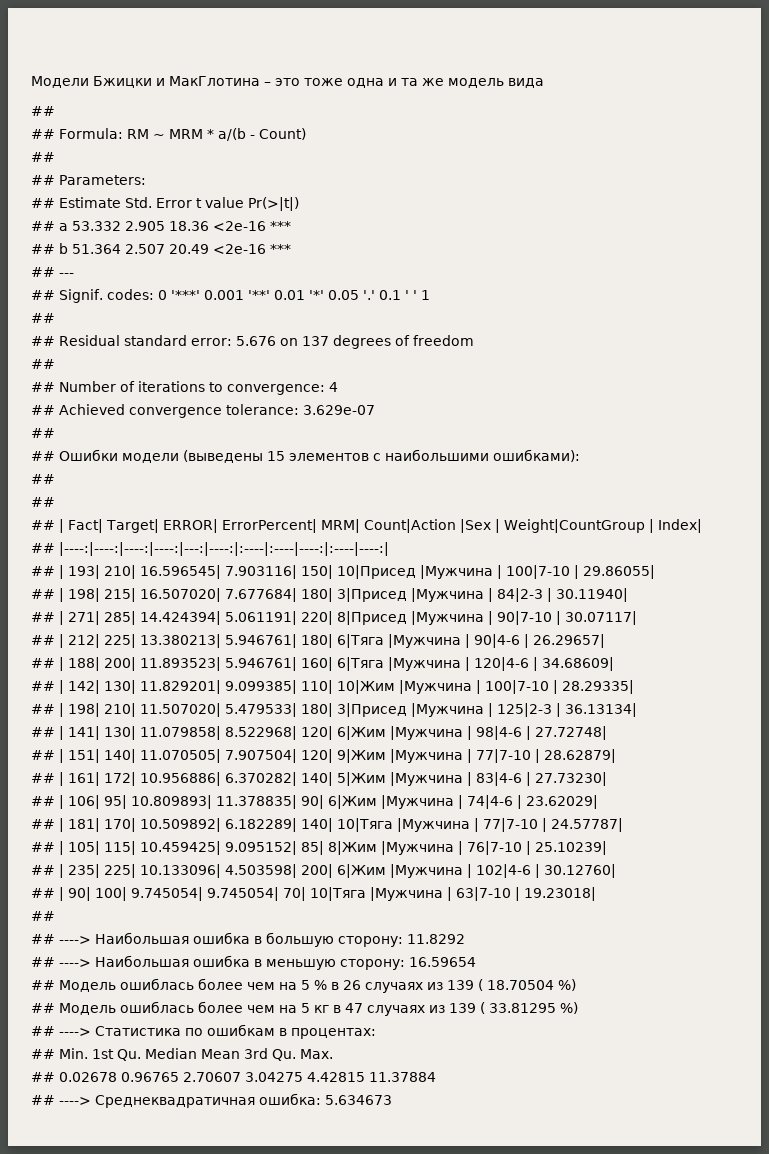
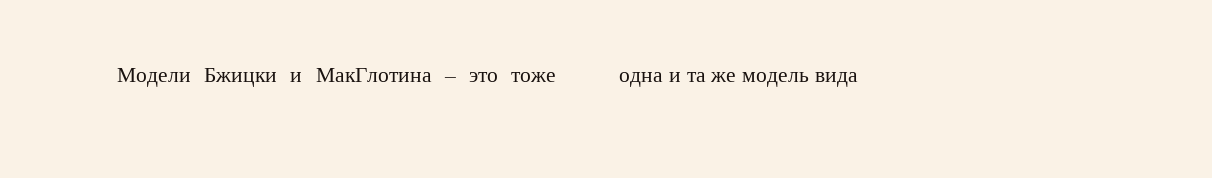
[31,106,55,116] [31,128,306,141] [31,152,55,162] [31,175,146,185] [31,197,299,211] [31,221,291,231] [31,243,291,254] [31,267,74,277] [31,289,430,303] [31,313,55,323] [31,335,474,349] [31,359,55,369] [31,381,338,395] [31,404,375,418] [31,428,55,438] [31,449,580,463] [31,474,55,484] [31,497,55,507] [31,519,702,533] [31,542,389,556] [31,565,655,579] [31,588,628,602] [31,611,637,625] [31,634,605,648] [31,657,614,671] [31,680,634,694] [31,703,637,717] [31,726,607,740] [31,749,616,763] [31,772,607,786] [31,795,598,809] [31,818,623,832] [31,841,607,855] [31,864,616,878] [31,887,596,901] [31,911,55,921] [31,932,465,947] [31,955,476,970] [31,978,576,993] [31,1001,578,1016] [31,1024,376,1039] [31,1048,333,1061] [31,1072,436,1082] [31,1093,392,1108] // ## // ## Formula: RM ~ MRM * a/(b - Count) // ## // ## Parameters: // ## Estimate Std. Error t value Pr(>|t|) // ## a 53.332 2.905 18.36 <2e-16 *** // ## b 51.364 2.507 20.49 <2e-16 *** // ## --- // ## Signif. codes: 0 '***' 0.001 '**' 0.01 '*' 0.05 '.' 0.1 ' ' 1 // ## // ## Residual standard error: 5.676 on 137 degrees of freedom // ## // ## Number of iterations to convergence: 4 // ## Achieved convergence tolerance: 3.629e-07 // ## // ## Ошибки модели (выведены 15 элементов с наибольшими ошибками): // ## // ## // ## | Fact| Target| ERROR| ErrorPercent| MRM| Count|Action |Sex | Weight|CountGroup | Index| // ## |----:|----:|----:|----:|---:|----:|:----|:----|----:|:----|----:| // ## | 193| 210| 16.596545| 7.903116| 150| 10|Присед |Мужчина | 100|7-10 | 29.86055| // ## | 198| 215| 16.507020| 7.677684| 180| 3|Присед |Мужчина | 84|2-3 | 30.11940| // ## | 271| 285| 14.424394| 5.061191| 220| 8|Присед |Мужчина | 90|7-10 | 30.07117| // ## | 212| 225| 13.380213| 5.946761| 180| 6|Тяга |Мужчина | 90|4-6 | 26.29657| // ## | 188| 200| 11.893523| 5.946761| 160| 6|Тяга |Мужчина | 120|4-6 | 34.68609| // ## | 142| 130| 11.829201| 9.099385| 110| 10|Жим |Мужчина | 100|7-10 | 28.29335| // ## | 198| 210| 11.507020| 5.479533| 180| 3|Присед |Мужчина | 125|2-3 | 36.13134| // ## | 141| 130| 11.079858| 8.522968| 120| 6|Жим |Мужчина | 98|4-6 | 27.72748| // ## | 151| 140| 11.070505| 7.907504| 120| 9|Жим |Мужчина | 77|7-10 | 28.62879| // ## | 161| 172| 10.956886| 6.370282| 140| 5|Жим |Мужчина | 83|4-6 | 27.73230| // ## | 106| 95| 10.809893| 11.378835| 90| 6|Жим |Мужчина | 74|4-6 | 23.62029| // ## | 181| 170| 10.509892| 6.182289| 140| 10|Тяга |Мужчина | 77|7-10 | 24.57787| // ## | 105| 115| 10.459425| 9.095152| 85| 8|Жим |Мужчина | 76|7-10 | 25.10239| // ## | 235| 225| 10.133096| 4.503598| 200| 6|Жим |Мужчина | 102|4-6 | 30.12760| // ## | 90| 100| 9.745054| 9.745054| 70| 10|Тяга |Мужчина | 63|7-10 | 19.23018| // ## // ## ----> Наибольшая ошибка в большую сторону: 11.8292 // ## ----> Наибольшая ошибка в меньшую сторону: 16.59654 // ## Модель ошиблась более чем на 5 % в 26 случаях из 139 ( 18.70504 %) // ## Модель ошиблась более чем на 5 кг в 47 случаях из 139 ( 33.81295 %) // ## ----> Статистика по ошибкам в процентах: // ## Min. 1st Qu. Median Mean 3rd Qu. Max. // ## 0.02678 0.96765 2.70607 3.04275 4.42815 11.37884 // ## ----> Среднеквадратичная ошибка: 5.634673 -> (859, 79) none

